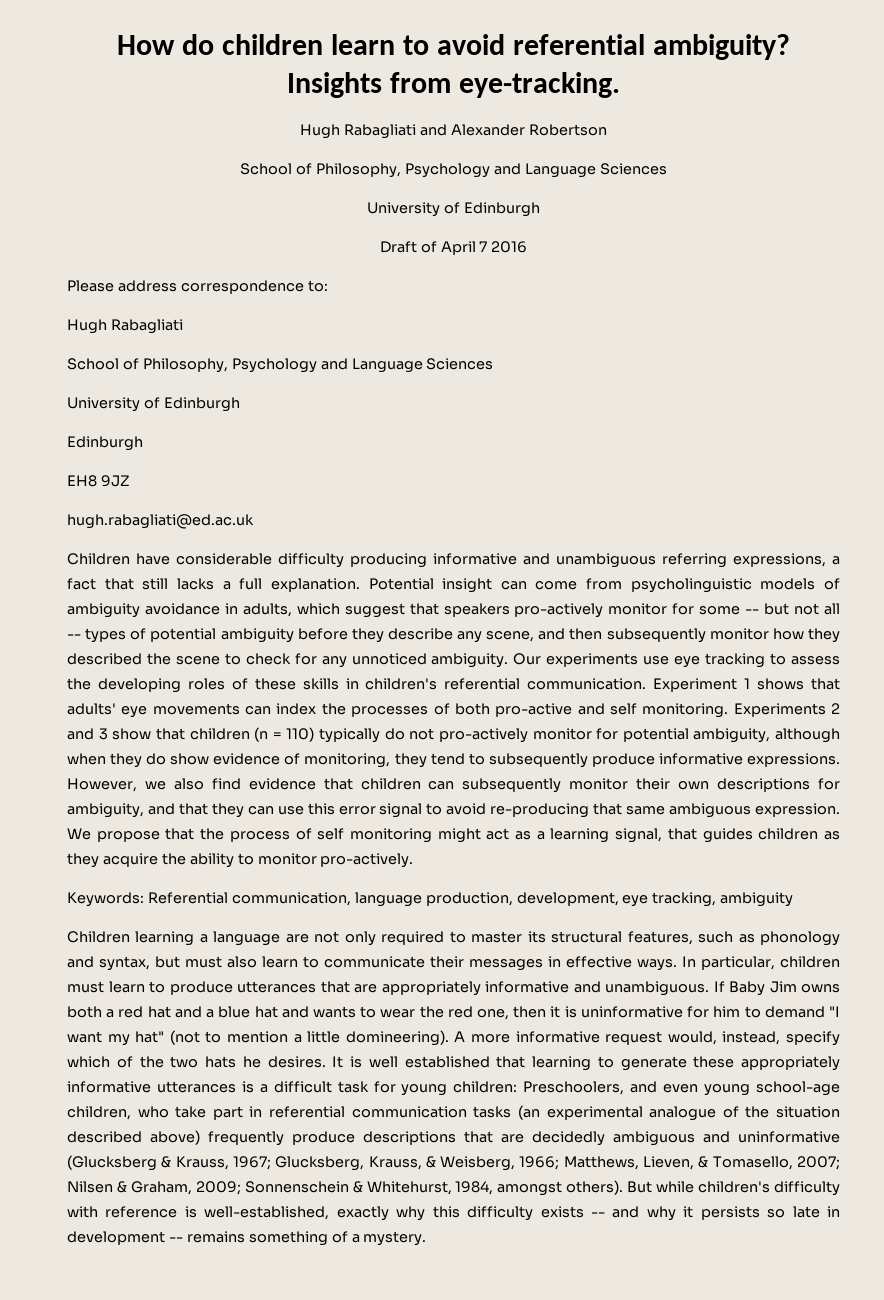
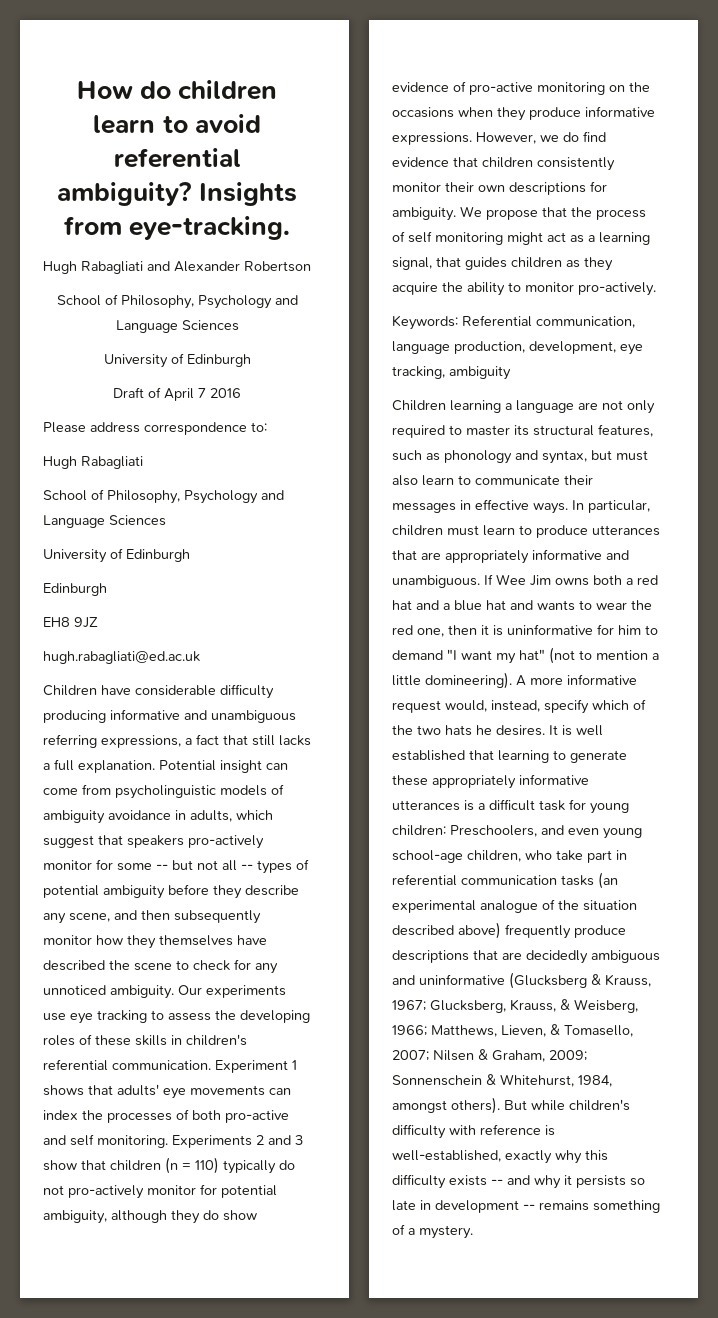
(840, 635) none -> [159,935,267,946] themselves have
[67,753,106,765] when -> (167, 1216) none
[304,753,588,768] monitoring, they tend to subsequently -> [469,82,650,95] [392,107,526,121] pro-active monitoring on the occasions when they
[173,778,204,790] also -> [563,132,579,142] do
[428,778,562,793] can subsequently -> [537,157,615,171] consistently
[67,803,840,818] ambiguity, and that they can use this error signal to avoid re-producing that same ambiguous expression. -> [392,207,456,221] ambiguity.
[729,981,765,996] Baby -> [496,574,526,585] Wee

